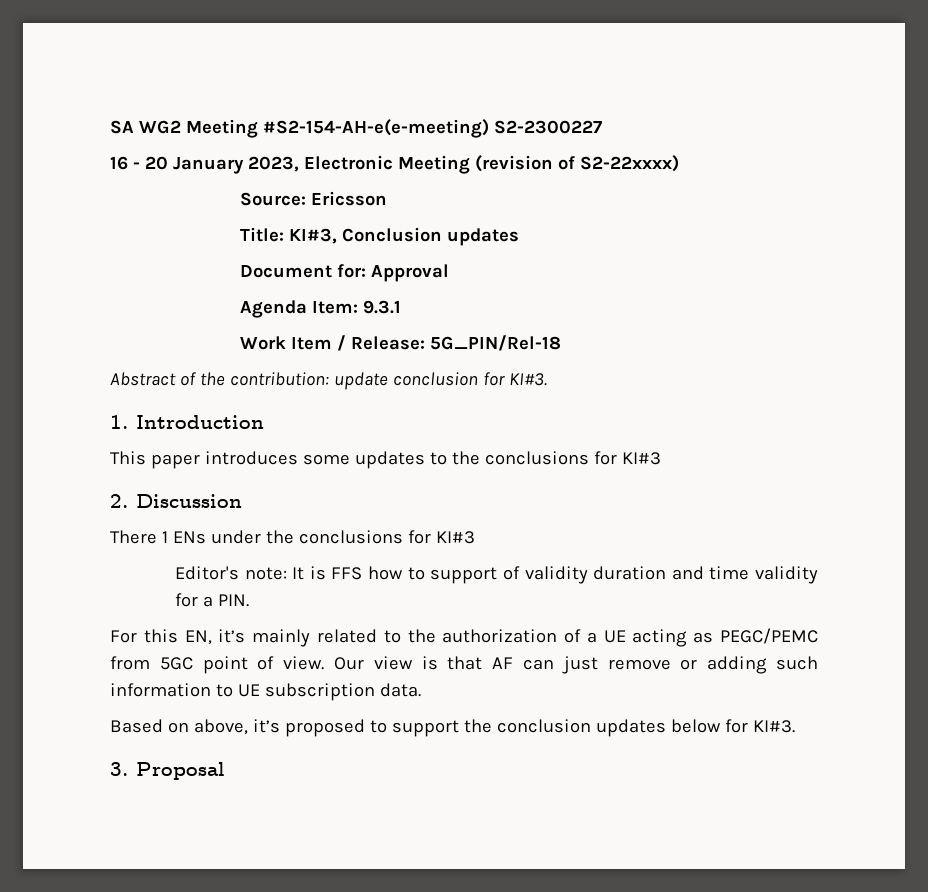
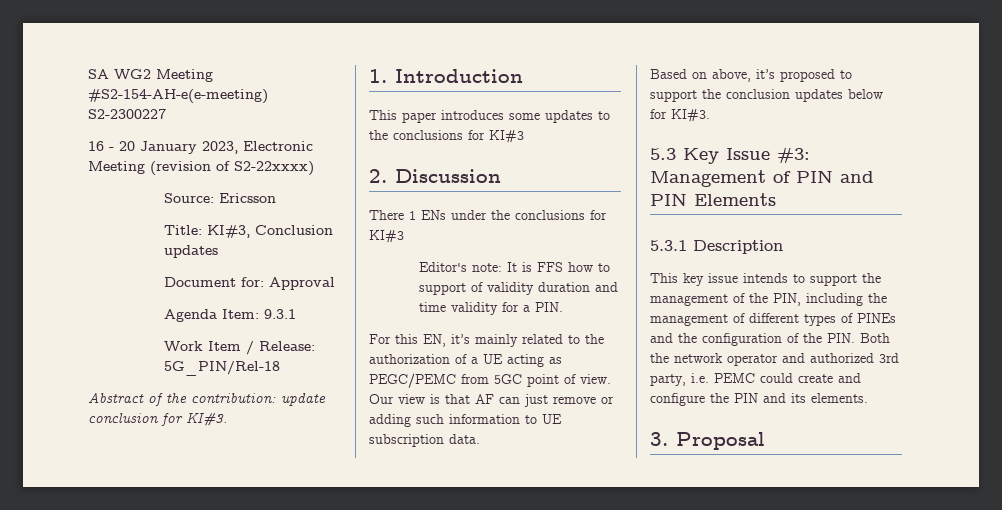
(795, 726) none -> [650,147,810,164] [650,170,874,187] [650,193,776,206] [650,240,783,254] [650,273,881,286] [650,293,887,306] [650,313,896,326] [650,333,890,346] [650,353,899,366] [650,373,861,386] [650,393,868,406] // 5.3 Key Issue #3: Management of PIN and PIN Elements // 5.3.1 Description // This key issue intends to support the management of the PIN, including the management of different types of PINEs and the configuration of the PIN. Both the network operator and authorized 3rd party, i.e. PEMC could create and configure the PIN and its elements.

